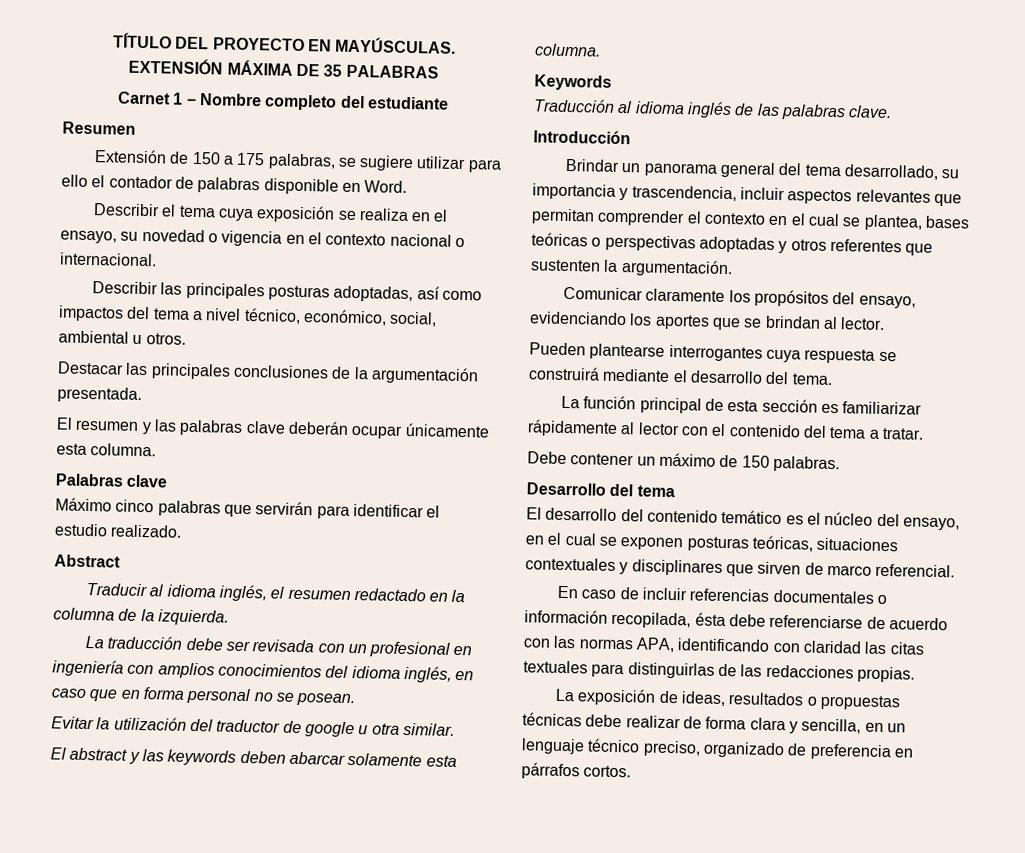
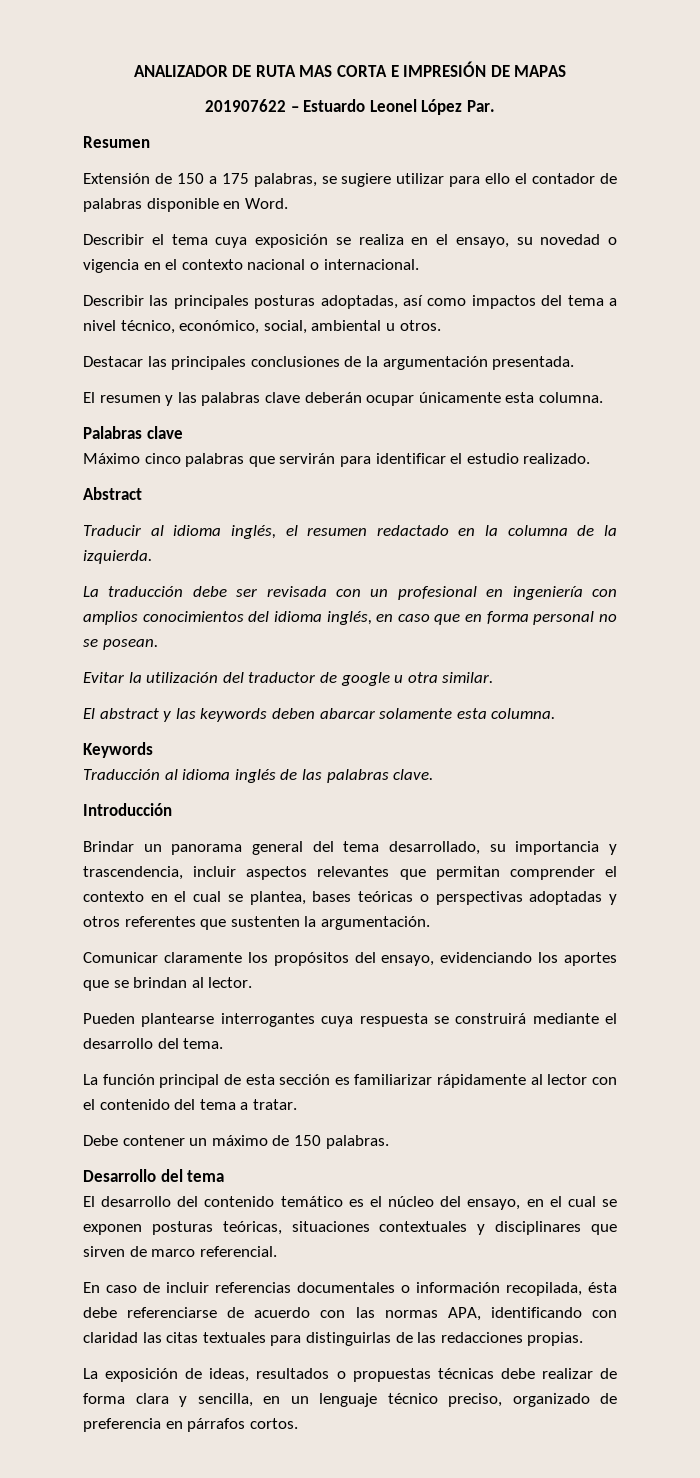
[112,32,457,54] [128,57,439,79] [118,91,449,111] TÍTULO DEL PROYECTO EN MAYÚSCULAS. EXTENSIÓN MÁXIMA DE 35 PALABRAS // Carnet 1 – Nombre completo del estudiante -> [133,61,567,77] [205,99,495,115] ANALIZADOR DE RUTA MAS CORTA E IMPRESIÓN DE MAPAS // 201907622 – Estuardo Leonel López Par.

